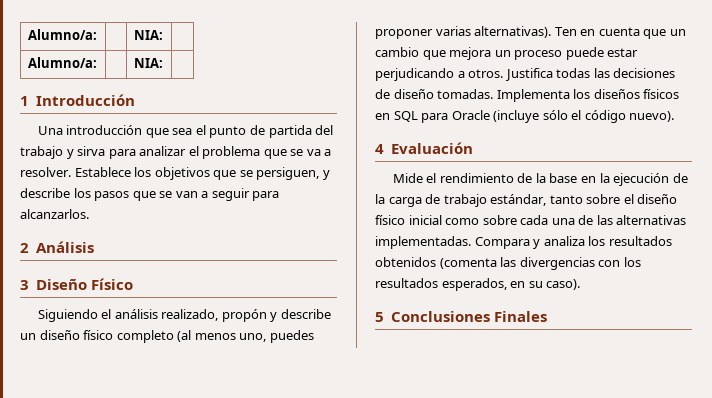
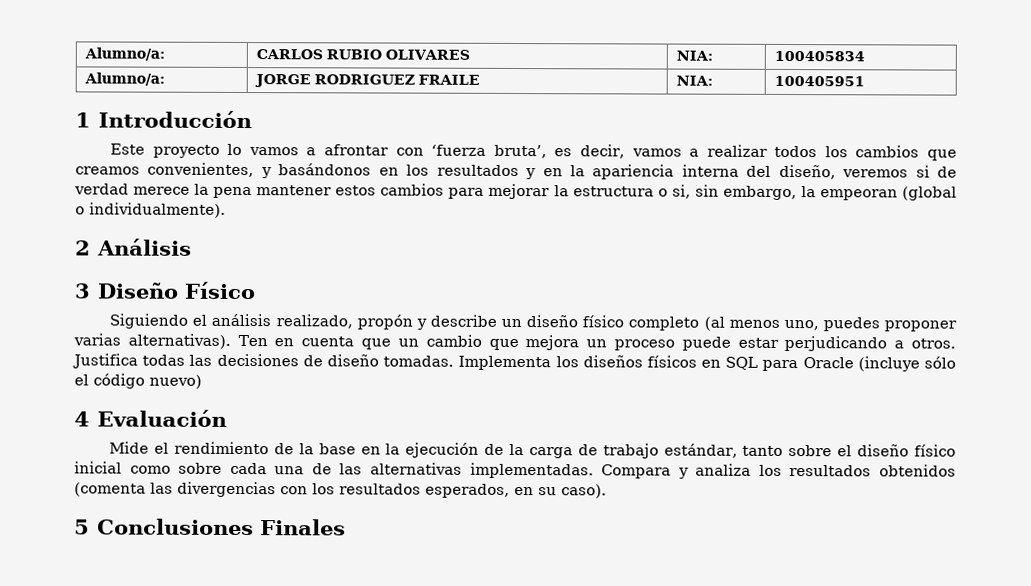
[27,29,97,40] [133,30,163,40] [27,57,97,68] [133,58,163,68] Alumno/a: | | NIA: | // Alumno/a: | | NIA: | -> [84,47,166,61] [256,49,471,60] [676,50,714,61] [774,50,866,62] [84,72,166,86] [254,74,481,88] [676,75,714,86] [774,75,866,87] Alumno/a: | CARLOS RUBIO OLIVARES | NIA: | 100405834 // Alumno/a: | JORGE RODRIGUEZ FRAILE | NIA: | 100405951
[37,125,334,138] [20,146,332,159] [20,167,330,180] [20,188,280,201] [20,209,89,219] Una introducción que sea el punto de partida del trabajo y sirva para analizar el problema que se va a resolver. Establece los objetivos que se persiguen, y describe los pasos que se van a seguir para alcanzarlos. -> [110,143,958,161] [75,162,957,180] [74,183,957,201] [75,202,226,218] Este proyecto lo vamos a afrontar con ‘fuerza bruta’, es decir, vamos a realizar todos los cambios que creamos convenientes, y basándonos en los resultados y en la apariencia interna del diseño, veremos si de verdad merece la pena mantener estos cambios para mejorar la estructura o si, sin embargo, la empeoran (global o individualmente).
[629,111,675,122] nuevo). -> [149,374,202,389] nuevo)

